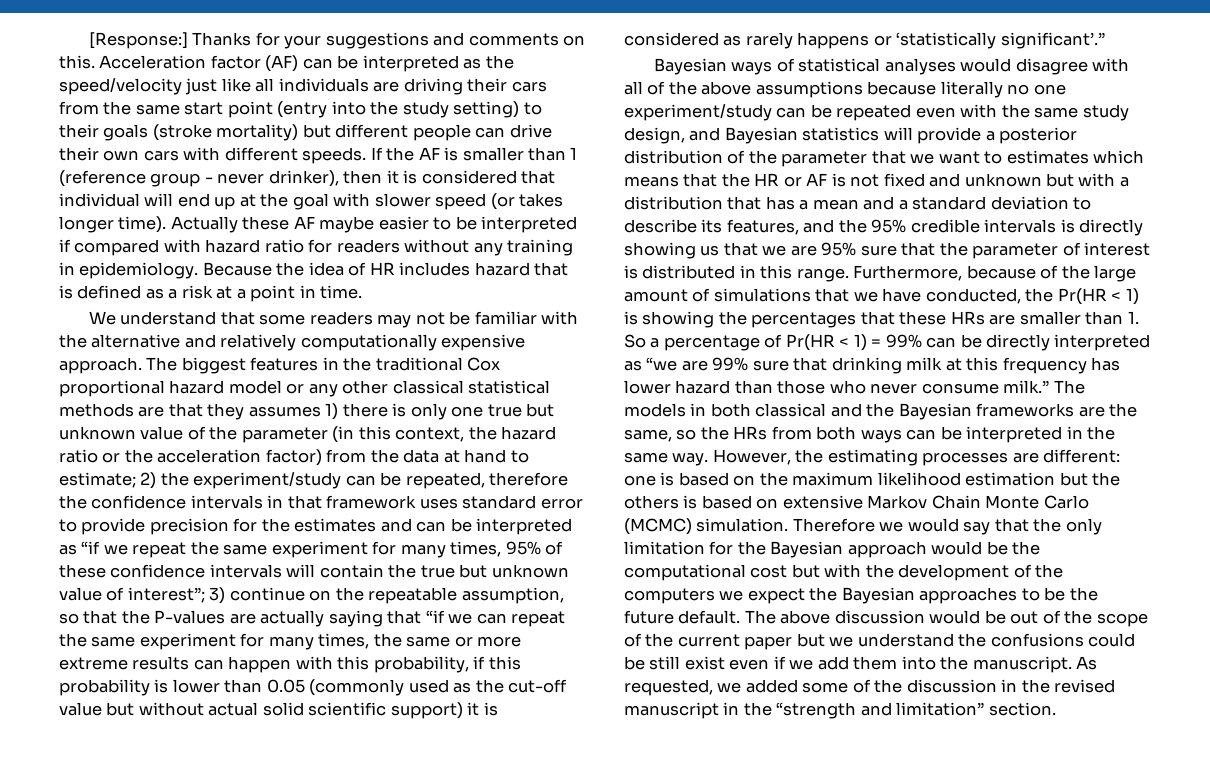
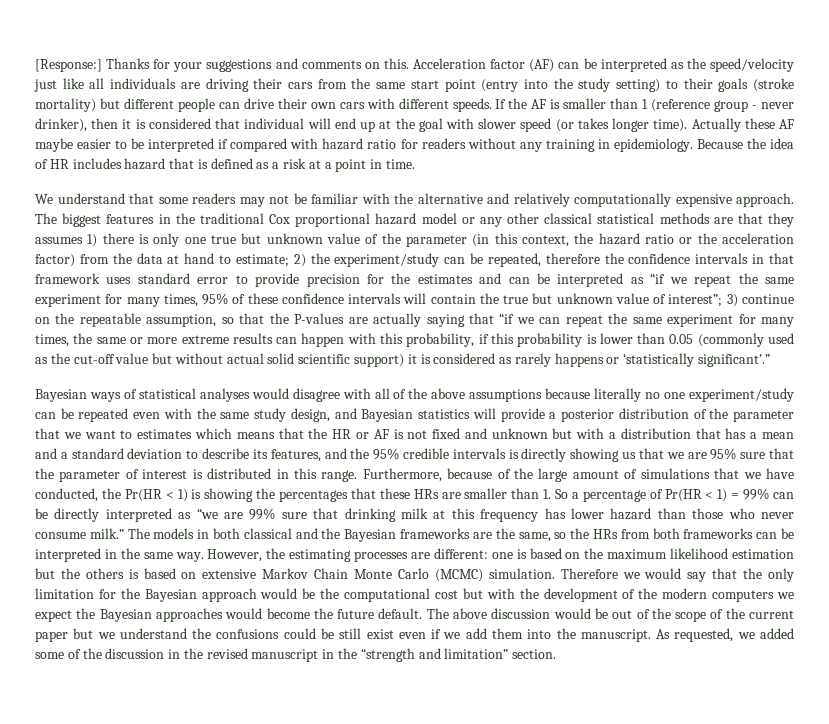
[860,429,902,443] ways -> [683,528,754,539] frameworks
(1064, 571) none -> [662,588,708,599] modern
[1021,587,1066,601] to be -> [225,608,310,619] would become

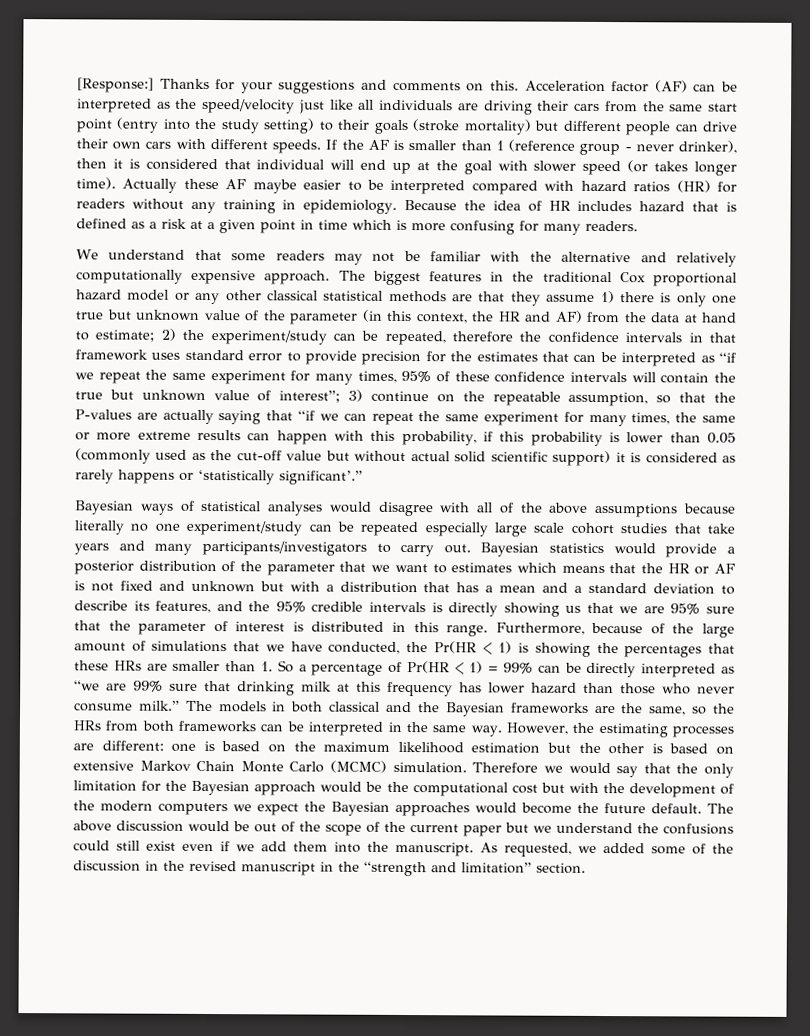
[218,139,229,149] if -> (466, 187) none
[367,139,397,149] ratio -> [633,180,711,193] ratios (HR)
(332, 165) none -> [219,219,256,234] given
[385,159,415,169] time. -> [318,219,638,235] time which is more confusing for many readers.
[35,237,83,244] assumes -> [546,294,596,302] assume
[598,233,795,245] [35,254,75,267] hazard ratio or the acceleration factor) -> [497,310,583,323] HR and AF)
[479,273,502,284] and -> [541,351,569,362] that
[133,408,357,422] even with the same study design, and -> [424,522,735,537] [74,540,471,557] especially large scale cohort studies that take years and many participants/investigators to carry out.
[472,408,496,419] will -> [613,543,656,555] would
[85,568,124,579] others -> [608,743,645,755] other
[320,628,334,639] be -> (110, 846) none

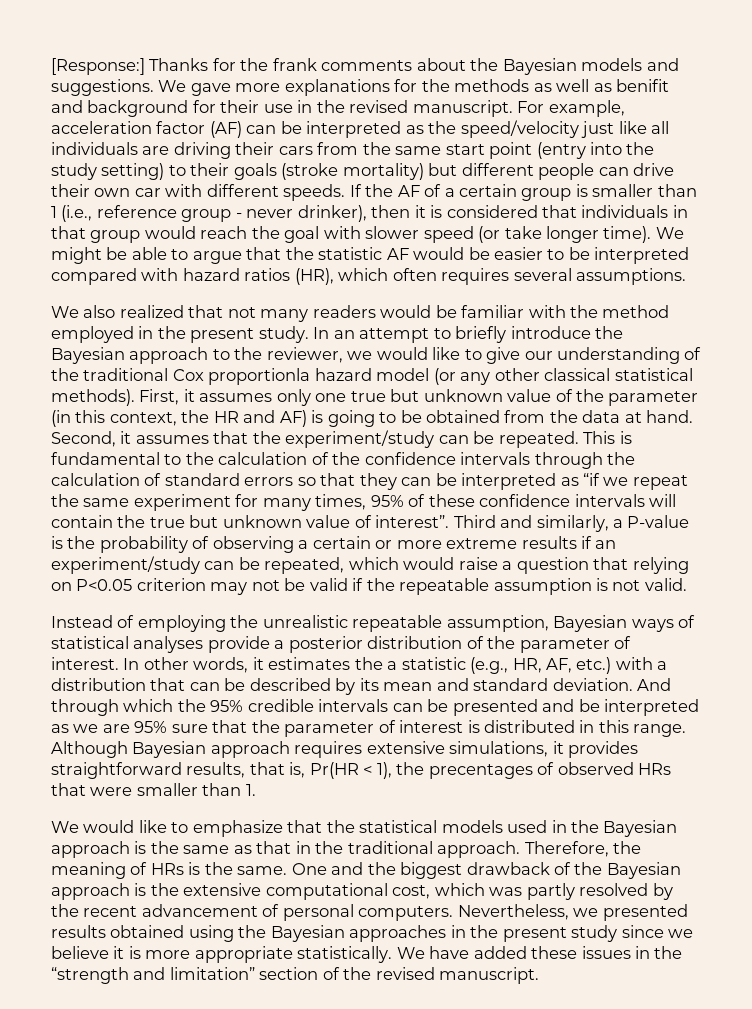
[240,79,606,94] your suggestions and comments on this. Acceleration -> [240,58,679,75] [51,79,670,96] [51,100,625,117] [51,121,152,134] the frank comments about the Bayesian models and suggestions. We gave more explanations for the methods as well as benifit and background for their use in the revised manuscript. For example, acceleration
[145,140,172,149] cars -> [134,188,161,197] car
(389, 144) none -> [424,184,572,201] of a certain group
[508,139,576,152] (reference -> [61,205,177,222] (i.e., reference
[256,159,430,175] individual will end up at -> [581,205,688,218] [51,226,248,243] individuals in that group would reach
[654,161,689,172] takes -> [504,226,542,239] take
[122,178,297,194] Actually these AF maybe -> [655,227,684,239] [51,247,490,264] We might be able to argue that the statistic AF would be
[676,180,738,193] [76,198,738,214] [76,218,638,235] [76,249,737,267] [76,269,505,286] (HR) for readers without any training in epidemiology. Because the idea of HR includes hazard that is defined as a risk at a given point in time which is more confusing for many readers. // We understand that some readers may not be familiar with the alternative and relatively computationally expensive approach. The biggest features in -> [294,268,687,285] [51,305,670,322] [51,326,624,343] [51,347,702,364] (HR), which often requires several assumptions. // We also realized that not many readers would be familiar with the method employed in the present study. In an attempt to briefly introduce the Bayesian approach to the reviewer, we would like to give our understanding of
[653,272,737,287] proportional -> [208,368,311,385] proportionla
[174,292,190,301] or -> [433,368,456,385] (or
[388,290,672,306] methods are that they assume 1) there is -> [51,389,273,406] methods). First, it assumes
[586,311,737,324] [75,328,736,346] [75,349,569,366] from the data at hand to estimate; 2) the experiment/study can be repeated, therefore the confidence intervals in that framework uses standard error to provide precision for the estimates that -> [311,410,694,427] [51,430,632,448] [51,452,636,469] [51,473,397,490] is going to be obtained from the data at hand. Second, it assumes that the experiment/study can be repeated. This is fundamental to the calculation of the confidence intervals through the calculation of standard errors so that they
[279,389,736,407] [75,409,736,427] [75,429,737,446] [75,448,736,467] [75,469,363,485] interest”; 3) continue on the repeatable assumption, so that the P-values are actually saying that “if we can repeat the same experiment for many times, the same or more extreme results can happen with this probability, if this probability is lower than 0.05 (commonly used as the cut-off value but without actual solid scientific support) it is considered as rarely happens or ‘statistically significant’.” // -> [375,515,690,532] [51,536,617,553] [51,556,689,574] [51,578,687,595] [51,615,549,632] interest”. Third and similarly, a P-value is the probability of observing a certain or more extreme results if an experiment/study can be repeated, which would raise a question that relying on P<0.05 criterion may not be valid if the repeatable assumption is not valid. // Instead of employing the unrealistic repeatable assumption,
[329,501,736,518] [74,520,735,537] [74,540,656,557] would disagree with all of the above assumptions because literally no one experiment/study can be repeated especially large scale cohort studies that take years and many participants/investigators to carry out. Bayesian statistics would -> (204, 644) none
[339,561,735,575] [74,580,736,595] [74,600,614,617] that we want to estimates which means that the HR or AF is not fixed and unknown but with a distribution that has a mean and a standard deviation to describe its features, and the 95% credible intervals is directly showing us that -> [614,636,632,649] [51,657,668,674] [51,678,672,695] [51,699,700,716] [51,724,69,733] of interest. In other words, it estimates the a statistic (e.g., HR, AF, etc.) with a distribution that can be described by its mean and standard deviation. And through which the 95% credible intervals can be presented and be interpreted as
[495,622,735,638] [74,640,736,658] [74,660,735,678] [74,680,735,697] [74,700,736,717] [73,720,735,738] [73,740,735,755] [73,760,735,778] [73,780,734,798] [73,800,734,817] [73,820,734,837] [73,840,734,857] [73,860,316,876] Furthermore, because of the large amount of simulations that we have conducted, the Pr(HR < 1) is showing the percentages that these HRs are smaller than 1. So a percentage of Pr(HR < 1) = 99% can be directly interpreted as “we are 99% sure that drinking milk at this frequency has lower hazard than those who never consume milk.” The models in both classical and the Bayesian frameworks are the same, so the HRs from both frameworks can be interpreted in the same way. However, the estimating processes are different: one is based on the maximum likelihood estimation but the other is based on extensive Markov Chain Monte Carlo (MCMC) simulation. Therefore we would say that the only limitation for the Bayesian approach would be the computational cost but with the development of the modern computers we expect the Bayesian approaches would become the future default. The above discussion would be out of the scope of the current paper but we understand the confusions could still exist even if we add them into the manuscript. As requested, we added some of the discussion in the revised manuscript -> [51,741,639,758] [51,762,672,779] [51,783,256,796] [51,820,678,837] [51,841,642,858] [51,862,681,879] [51,883,673,900] [51,904,688,921] [51,925,694,942] [51,946,631,963] Although Bayesian approach requires extensive simulations, it provides straightforward results, that is, Pr(HR < 1), the precentages of observed HRs that were smaller than 1. // We would like to emphasize that the statistical models used in the Bayesian approach is the same as that in the traditional approach. Therefore, the meaning of HRs is the same. One and the biggest drawback of the Bayesian approach is the extensive computational cost, which was partly resolved by the recent advancement of personal computers. Nevertheless, we presented results obtained using the Bayesian approaches in the present study since we believe it is more appropriate statistically. We have added these issues
[536,862,586,874] section. -> [259,967,540,984] section of the revised manuscript.

